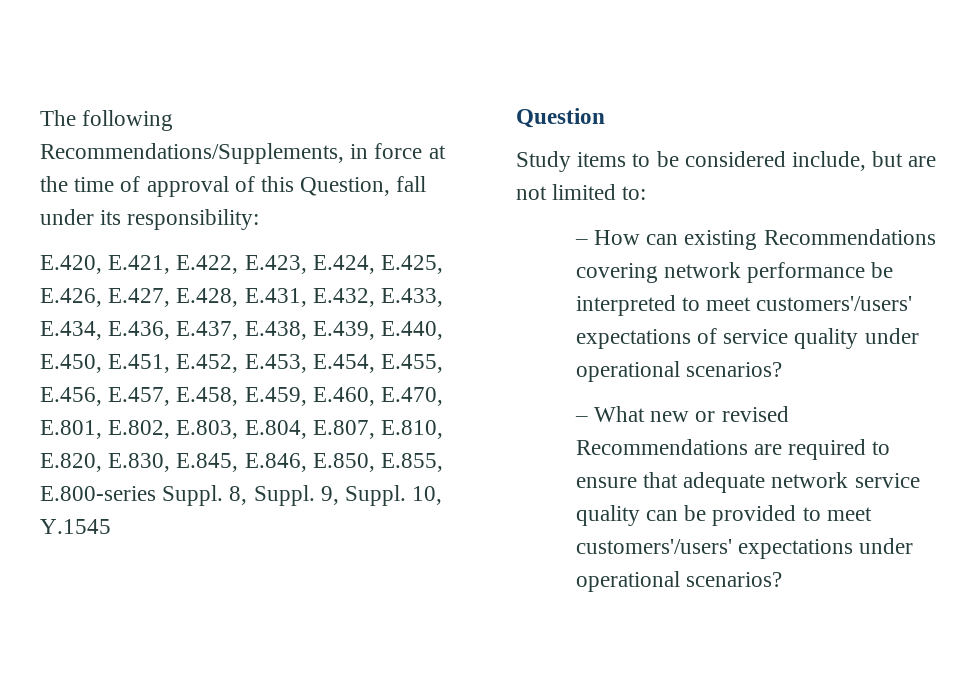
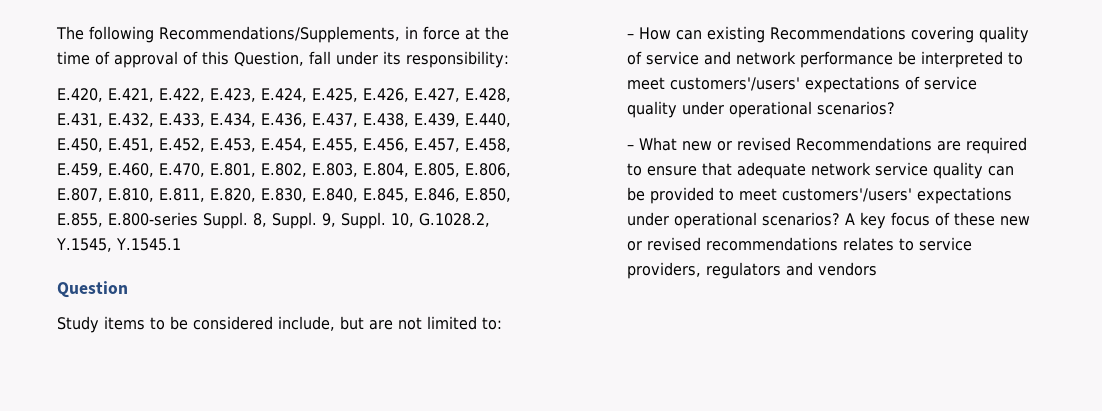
(307, 429) none -> [414,163,511,177] E.805, E.806,
(444, 429) none -> [159,188,205,202] E.811,
(171, 462) none -> [312,188,358,202] E.840,
[40,519,111,534] Y.1545 -> [419,213,490,227] [56,238,181,252] G.1028.2, Y.1545, Y.1545.1
(658, 273) none -> [978,26,1029,43] [626,51,731,65] quality of service and
(783, 579) none -> [844,212,1030,229] [626,237,972,251] [626,262,877,279] A key focus of these new or revised recommendations relates to service providers, regulators and vendors

